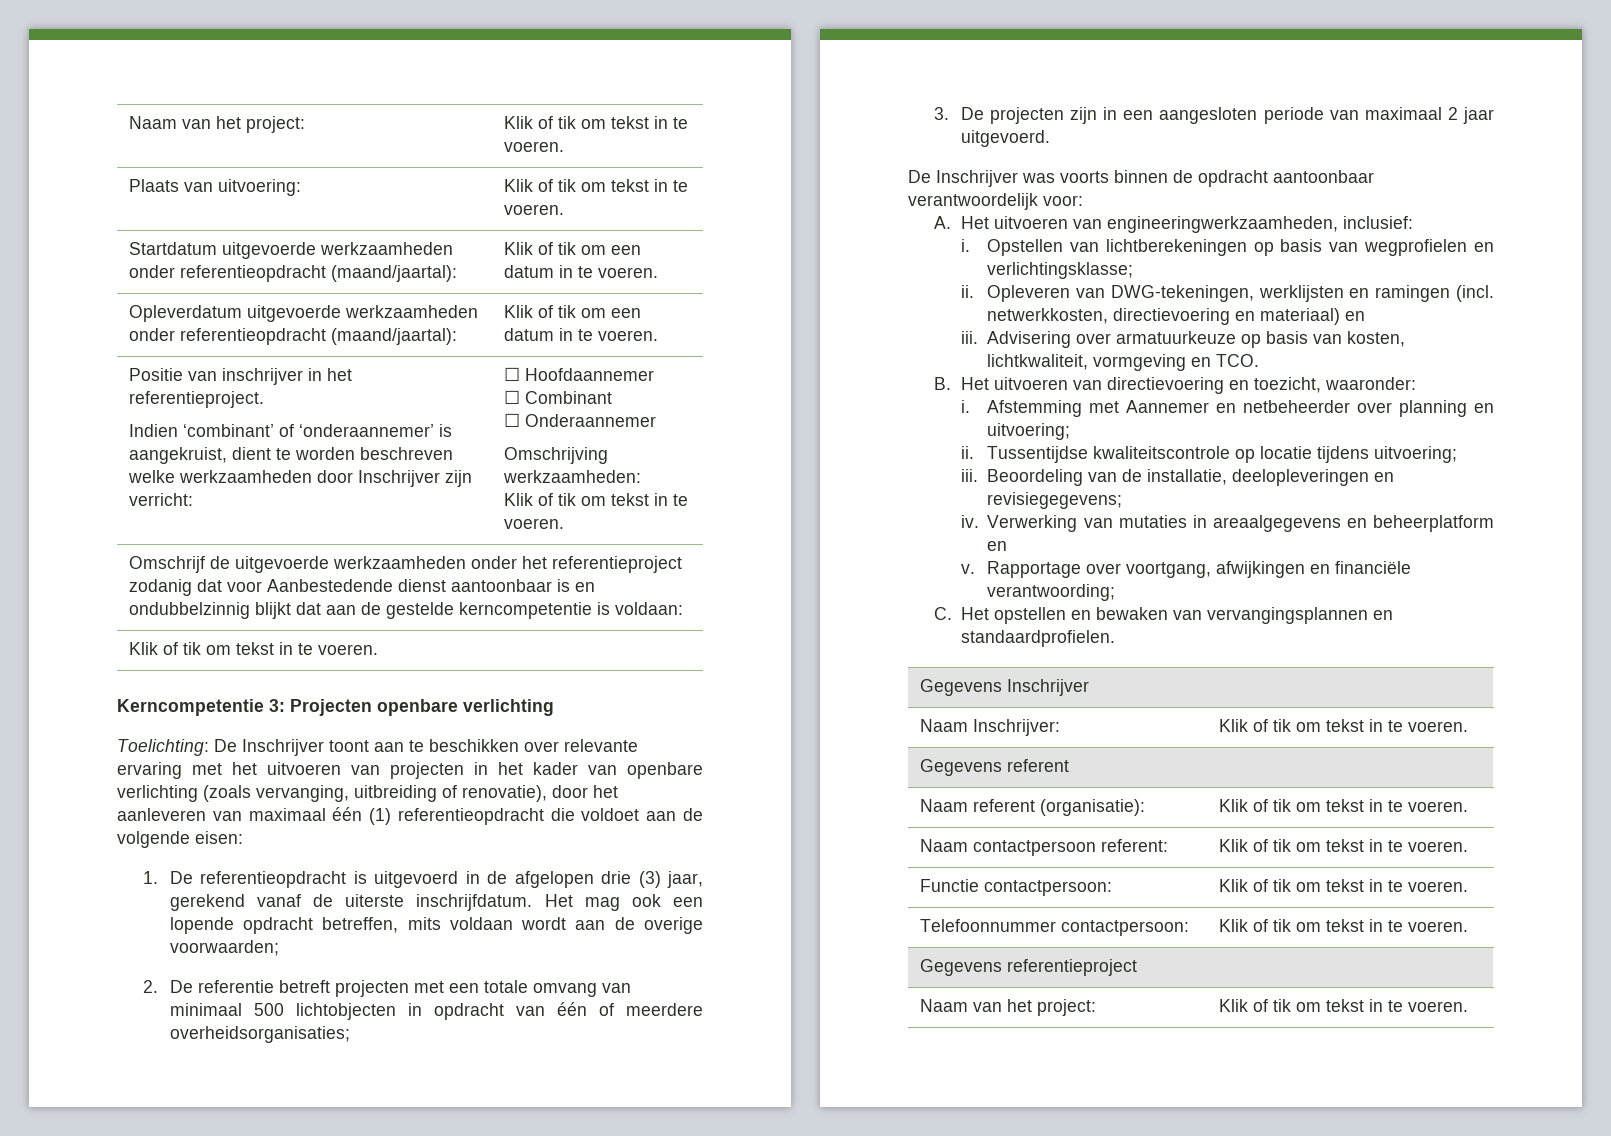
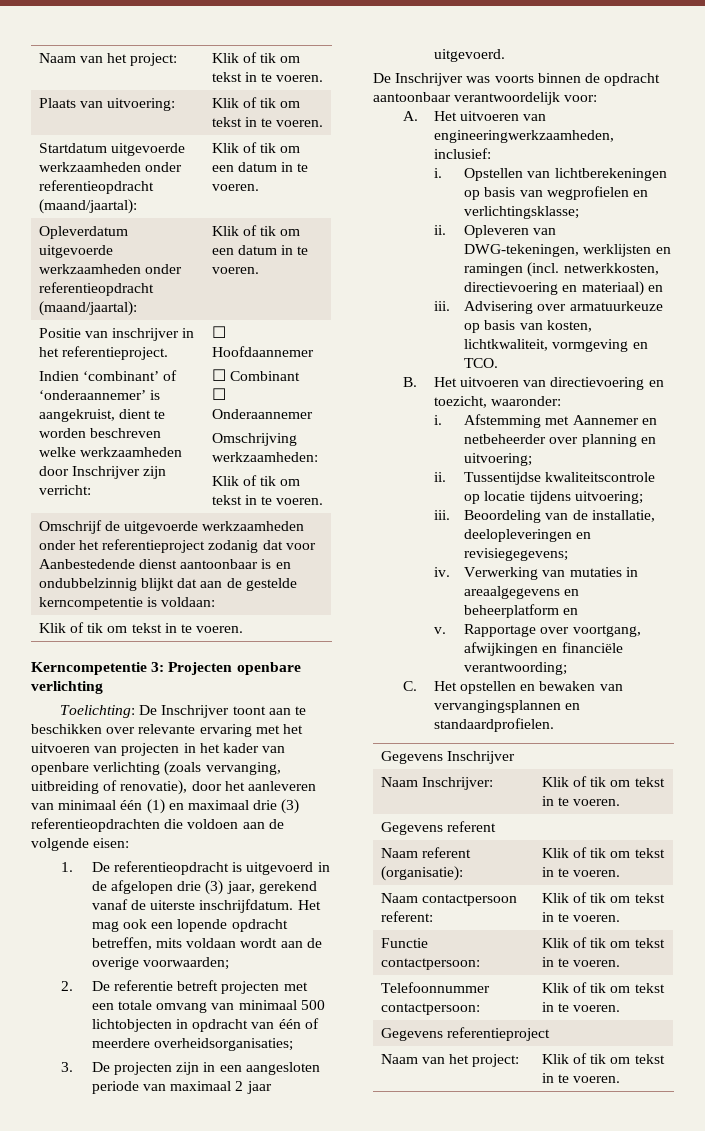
[248,808,326,821] maximaal -> [58,800,117,810] minimaal
[397,808,640,825] referentieopdracht die voldoet -> [168,799,300,814] [31,818,239,832] en maximaal drie (3) referentieopdrachten die voldoen

